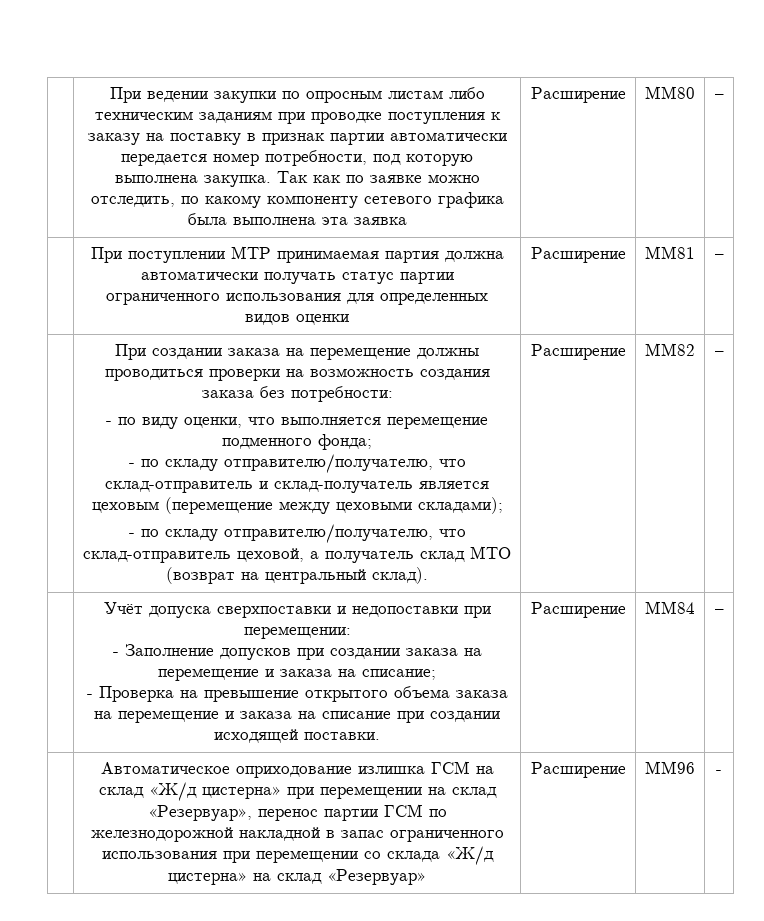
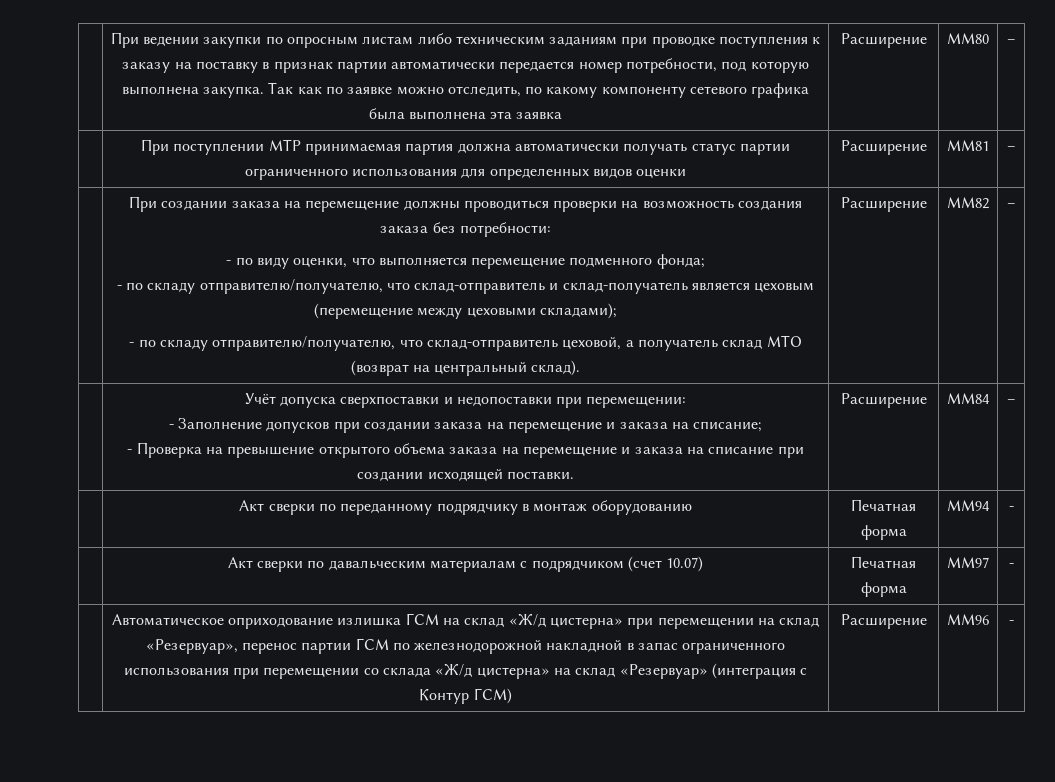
(724, 611) none -> [239,500,692,515] [851,499,916,511] [860,525,907,540] [947,500,990,511] [1008,506,1014,511] [227,556,704,572] [851,556,916,568] [860,582,907,597] [947,557,989,568] [1008,563,1014,568] // | Акт сверки по переданному подрядчику в монтаж оборудованию | Печатная форма | MM94 | - // | Акт сверки по давальческим материалам с подрядчиком (счет 10.07) | Печатная форма | MM97 | -
(426, 877) none -> [711,663,808,679] [419,688,512,704] (интеграция с Контур ГСМ)

